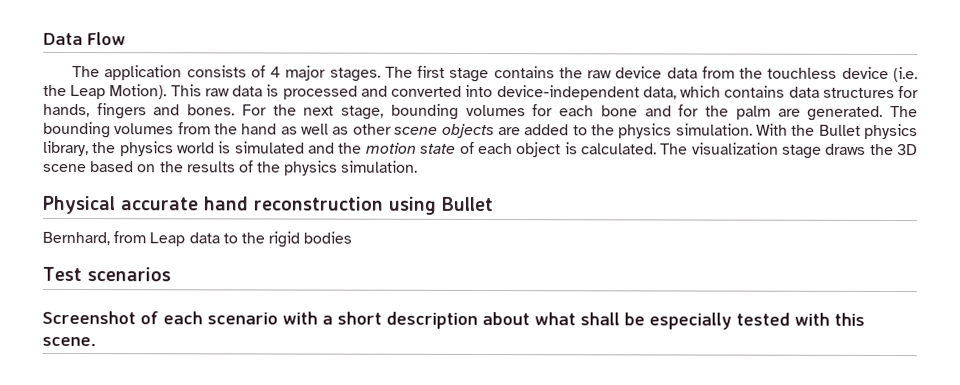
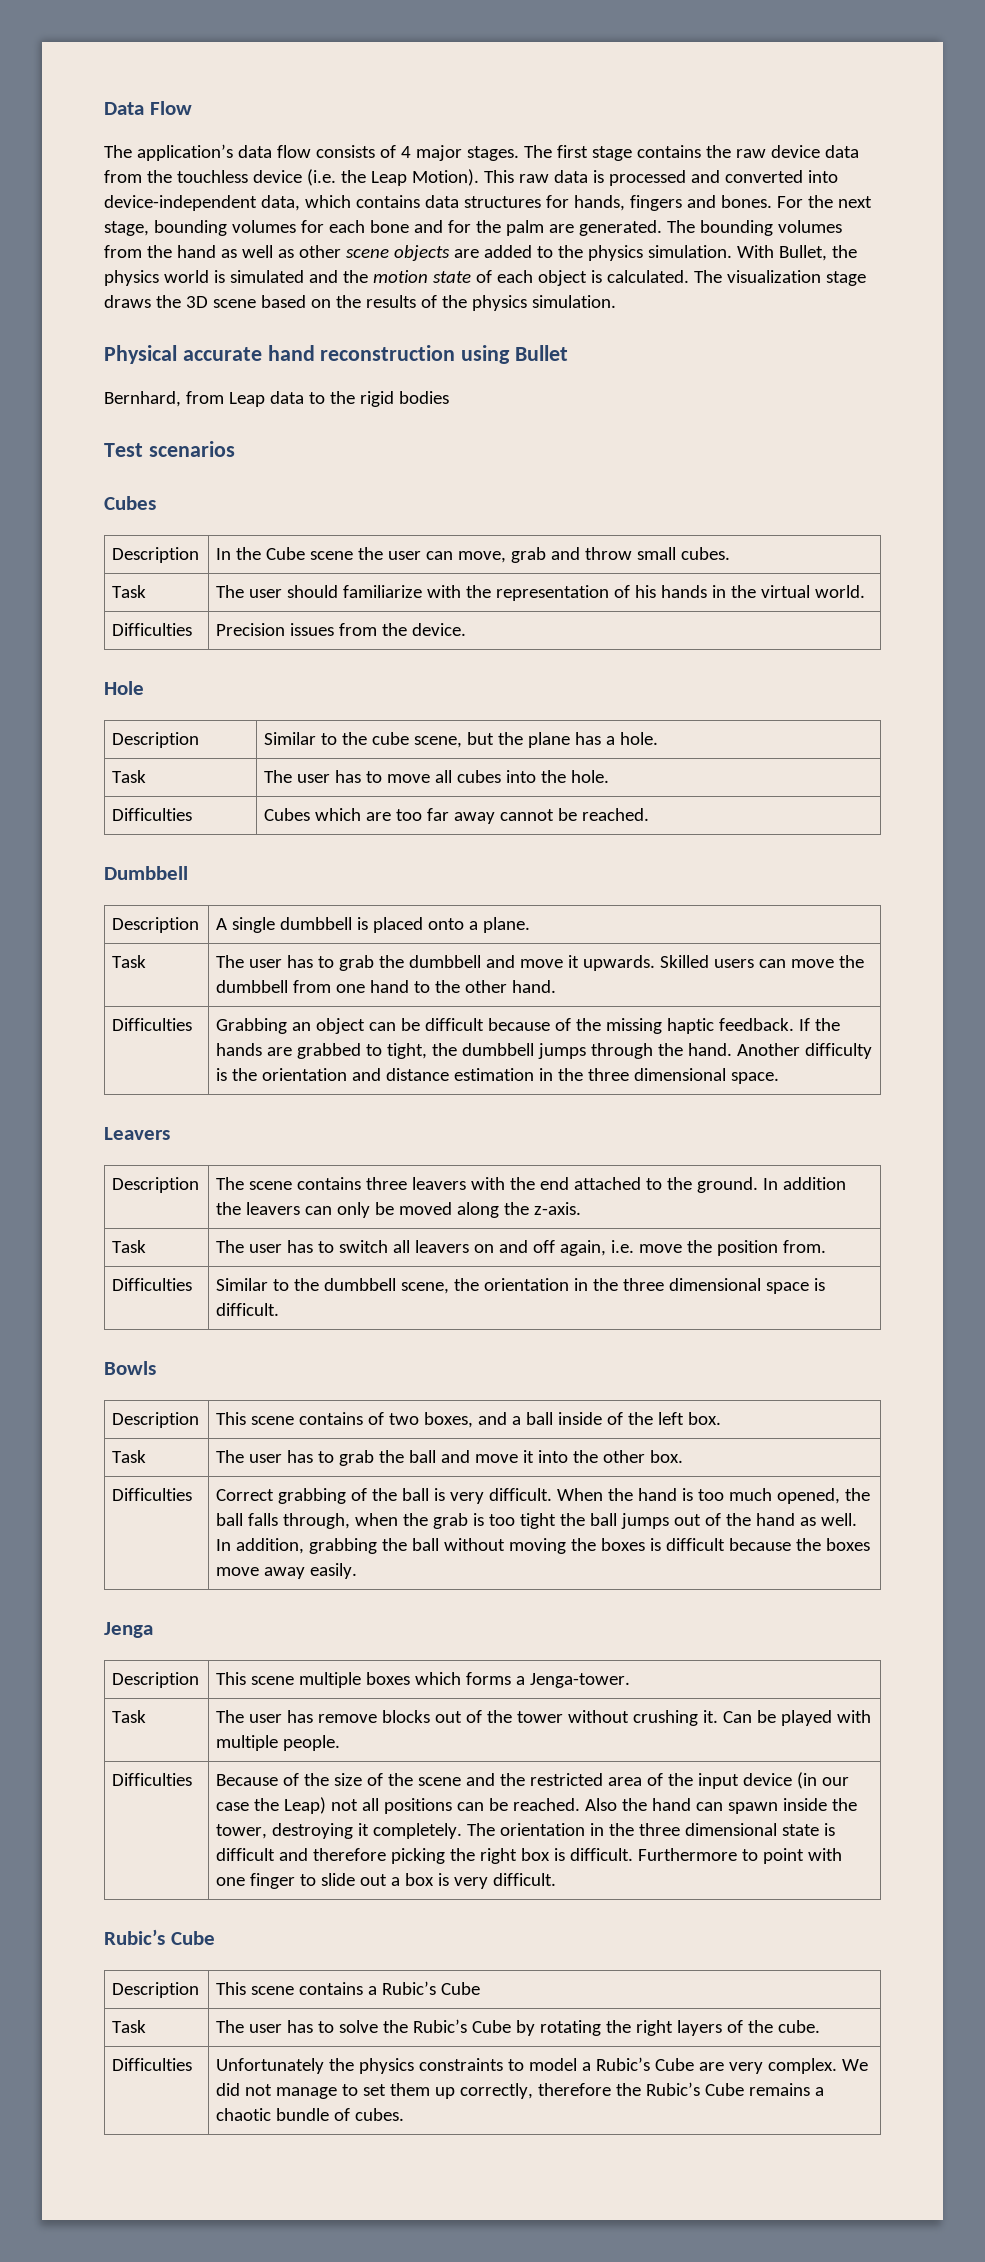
[104,65,183,81] application -> [136,144,311,161] application’s data flow
[791,123,919,140] [43,140,89,157] the Bullet physics library, -> [778,245,827,261] Bullet,
[42,310,865,330] [42,336,96,347] Screenshot of each scenario with a short description about what shall be especially tested with this scene. -> [104,496,156,510] [112,547,200,563] [216,547,730,563] [112,585,147,598] [216,585,865,601] [112,623,193,636] [216,623,467,636] [104,681,144,695] [112,732,200,748] [264,732,658,748] [112,770,147,783] [264,770,610,783] [112,808,193,821] [264,808,650,824] [104,866,188,880] [112,917,200,933] [216,917,531,933] [112,955,147,968] [216,955,864,971] [216,980,557,993] [112,1018,193,1031] [216,1018,840,1034] [216,1043,872,1059] [216,1068,779,1084] [104,1127,170,1140] [112,1177,200,1193] [216,1177,846,1193] [216,1202,582,1218] [112,1240,147,1253] [216,1240,826,1256] [112,1278,193,1291] [216,1278,825,1294] [216,1303,280,1316] [104,1361,156,1375] [112,1412,200,1428] [216,1412,721,1428] [112,1450,147,1463] [216,1450,683,1466] [112,1488,193,1501] [216,1488,870,1504] [216,1513,857,1529] [216,1538,870,1554] [216,1563,358,1579] [104,1622,153,1638] [112,1672,200,1688] [216,1672,631,1688] [112,1710,147,1723] [216,1710,871,1726] [216,1735,341,1751] [112,1773,193,1786] [216,1772,849,1789] [216,1797,857,1814] [216,1823,835,1839] [216,1848,842,1864] [216,1873,557,1889] [104,1929,215,1945] [112,1982,200,1998] [216,1981,481,1995] [112,2020,147,2033] [216,2019,820,2036] [112,2058,193,2071] [216,2057,868,2074] [216,2082,824,2099] [216,2108,405,2121] Cubes // Description | In the Cube scene the user can move, grab and throw small cubes. // Task | The user should familiarize with the representation of his hands in the virtual world. // Difficulties | Precision issues from the device. // Hole // Description | Similar to the cube scene, but the plane has a hole. // Task | The user has to move all cubes into the hole. // Difficulties | Cubes which are too far away cannot be reached. // Dumbbell // Description | A single dumbbell is placed onto a plane. // Task | The user has to grab the dumbbell and move it upwards. Skilled users can move the dumbbell from one hand to the other hand. // Difficulties | Grabbing an object can be difficult because of the missing haptic feedback. If the hands are grabbed to tight, the dumbbell jumps through the hand. Another difficulty is the orientation and distance estimation in the three dimensional space. // Leavers // Description | The scene contains three leavers with the end attached to the ground. In addition the leavers can only be moved along the z-axis. // Task | The user has to switch all leavers on and off again, i.e. move the position from. // Difficulties | Similar to the dumbbell scene, the orientation in the three dimensional space is difficult. // Bowls // Description | This scene contains of two boxes, and a ball inside of the left box. // Task | The user has to grab the ball and move it into the other box. // Difficulties | Correct grabbing of the ball is very difficult. When the hand is too much opened, the ball falls through, when the grab is too tight the ball jumps out of the hand as well. In addition, grabbing the ball without moving the boxes is difficult because the boxes move away easily. // Jenga // Description | This scene multiple boxes which forms a Jenga-tower. // Task | The user has remove blocks out of the tower without crushing it. Can be played with multiple people. // Difficulties | Because of the size of the scene and the restricted area of the input device (in our case the Leap) not all positions can be reached. Also the hand can spawn inside the tower, destroying it completely. The orientation in the three dimensional state is difficult and therefore picking the right box is difficult. Furthermore to point with one finger to slide out a box is very difficult. // Rubic’s Cube // Description | This scene contains a Rubic’s Cube // Task | The user has to solve the Rubic’s Cube by rotating the right layers of the cube. // Difficulties | Unfortunately the physics constraints to model a Rubic’s Cube are very complex. We did not manage to set them up correctly, therefore the Rubic’s Cube remains a chaotic bundle of cubes.

